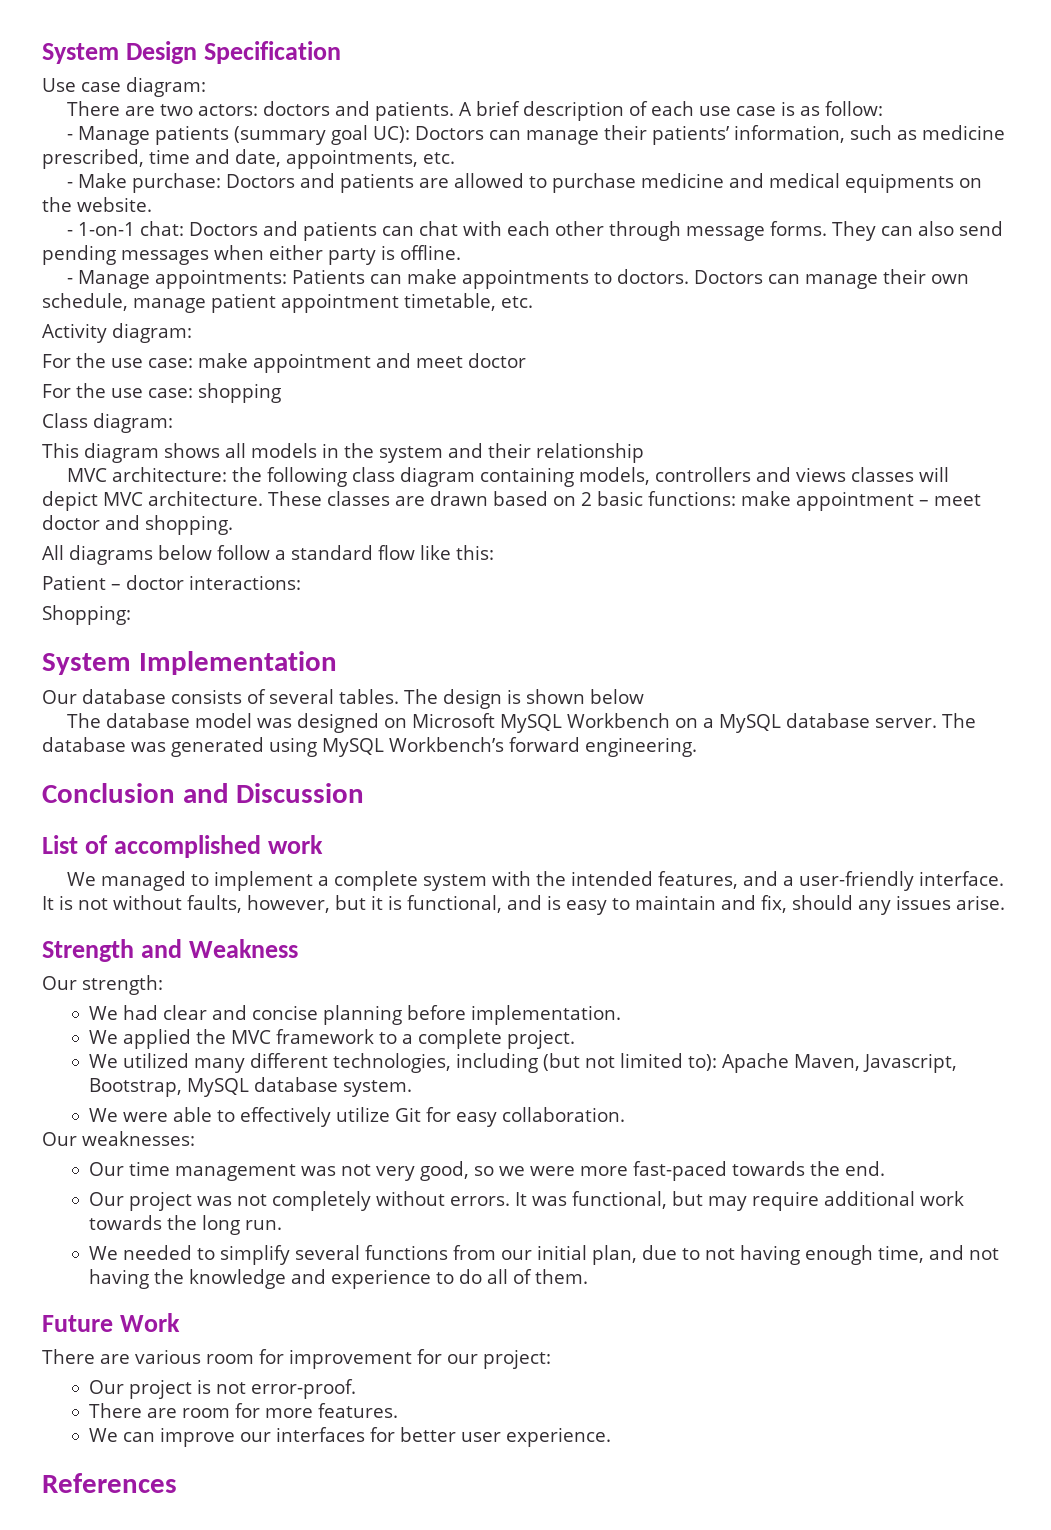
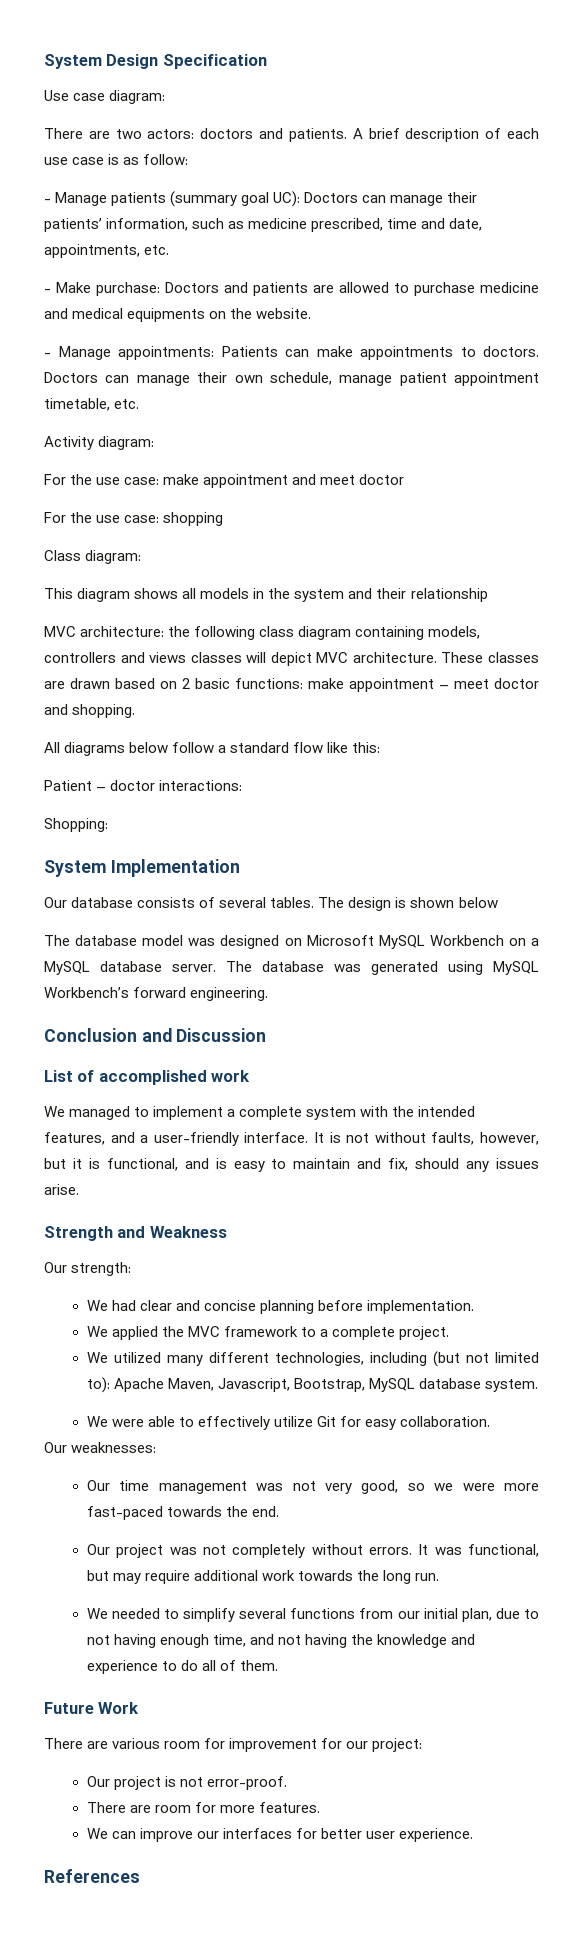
[67,221,1004,241] [42,245,461,265] // - 1-on-1 chat: Doctors and patients can chat with each other through message forms. They can also send pending messages when either party is offline. -> (312, 313) none

